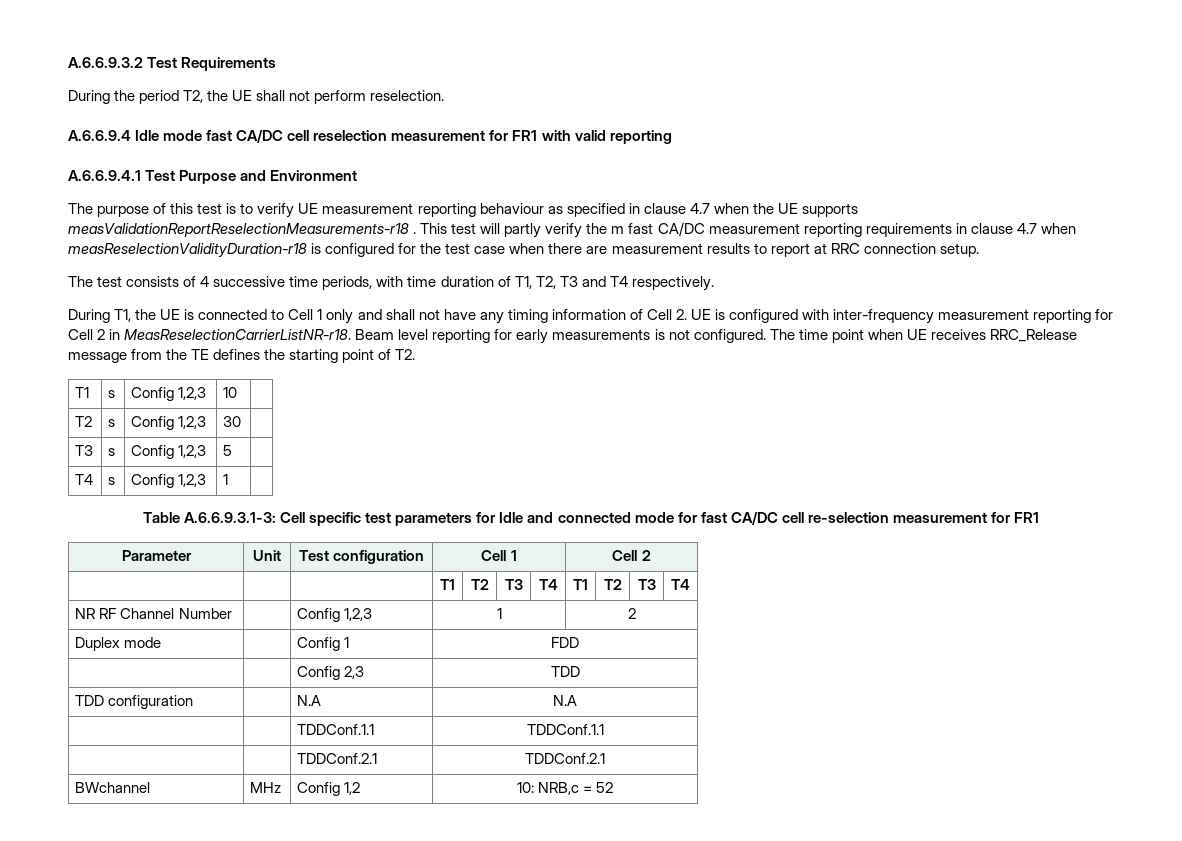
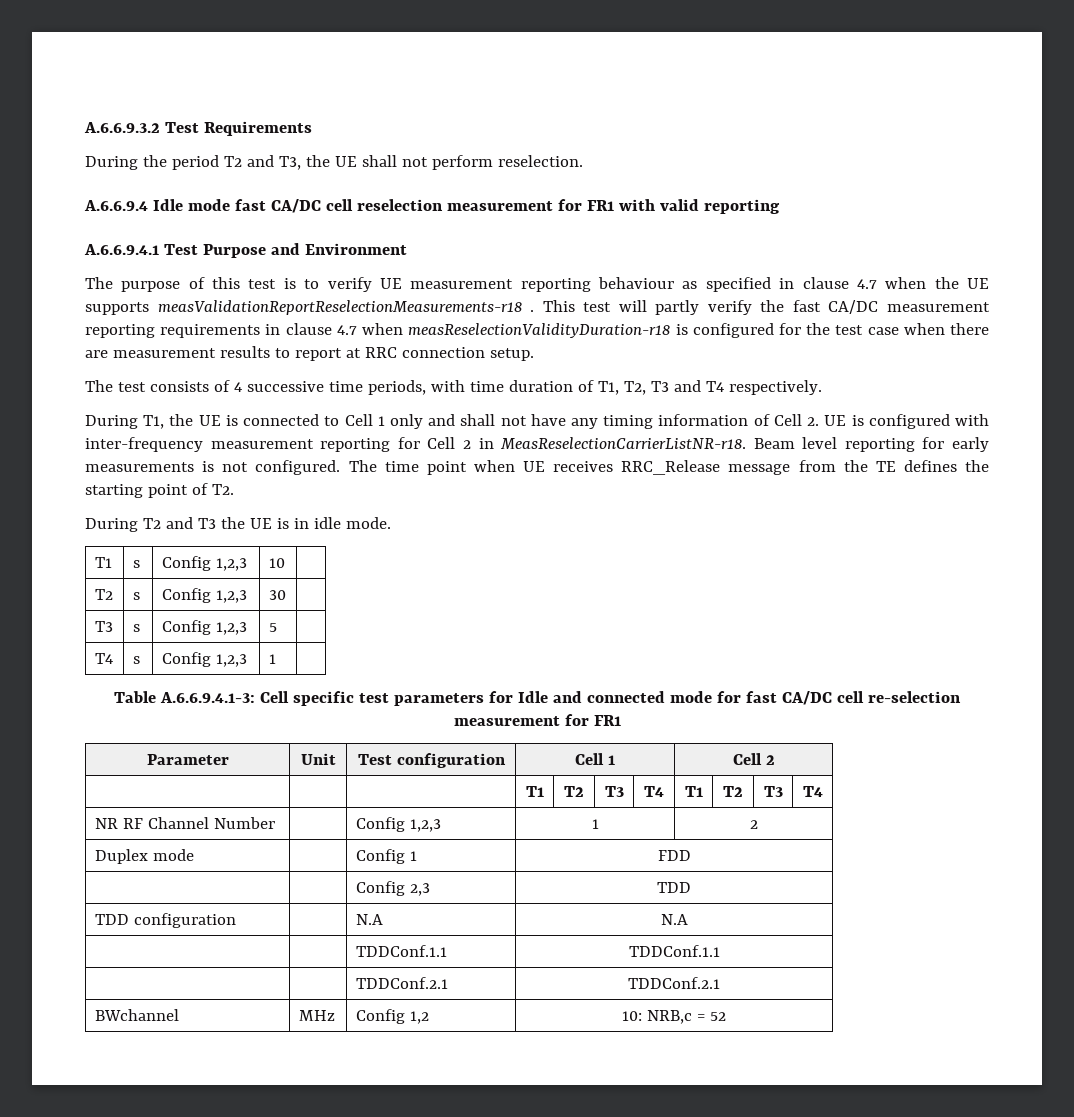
[183,90,204,103] T2, -> [223,155,301,170] T2 and T3,
[611,226,625,234] m -> (785, 306) none
(416, 354) none -> [85,517,391,532] // During T2 and T3 the UE is in idle mode.
[184,512,277,523] A.6.6.9.3.1-3: -> [160,692,256,703] A.6.6.9.4.1-3:

